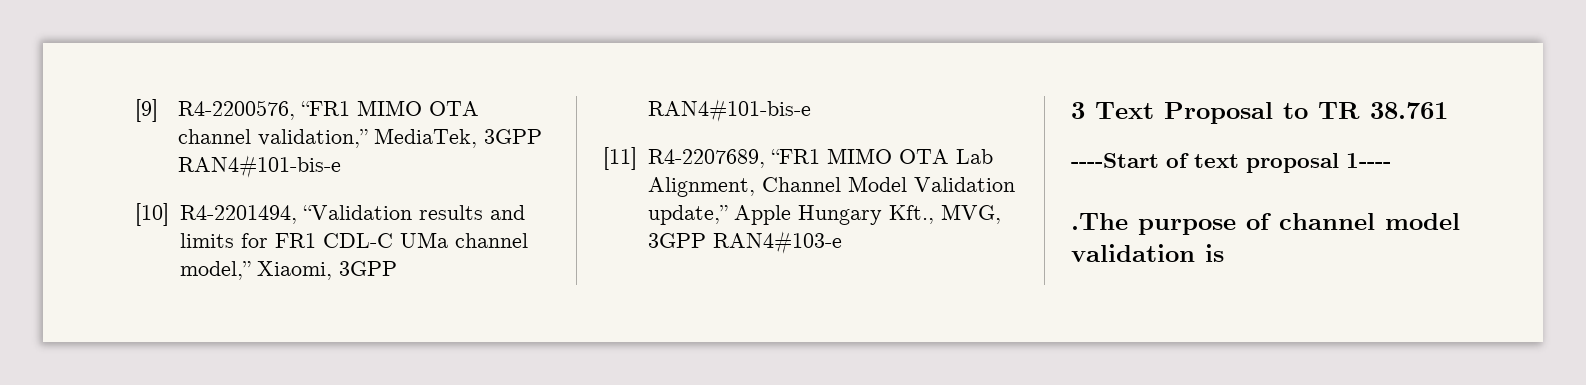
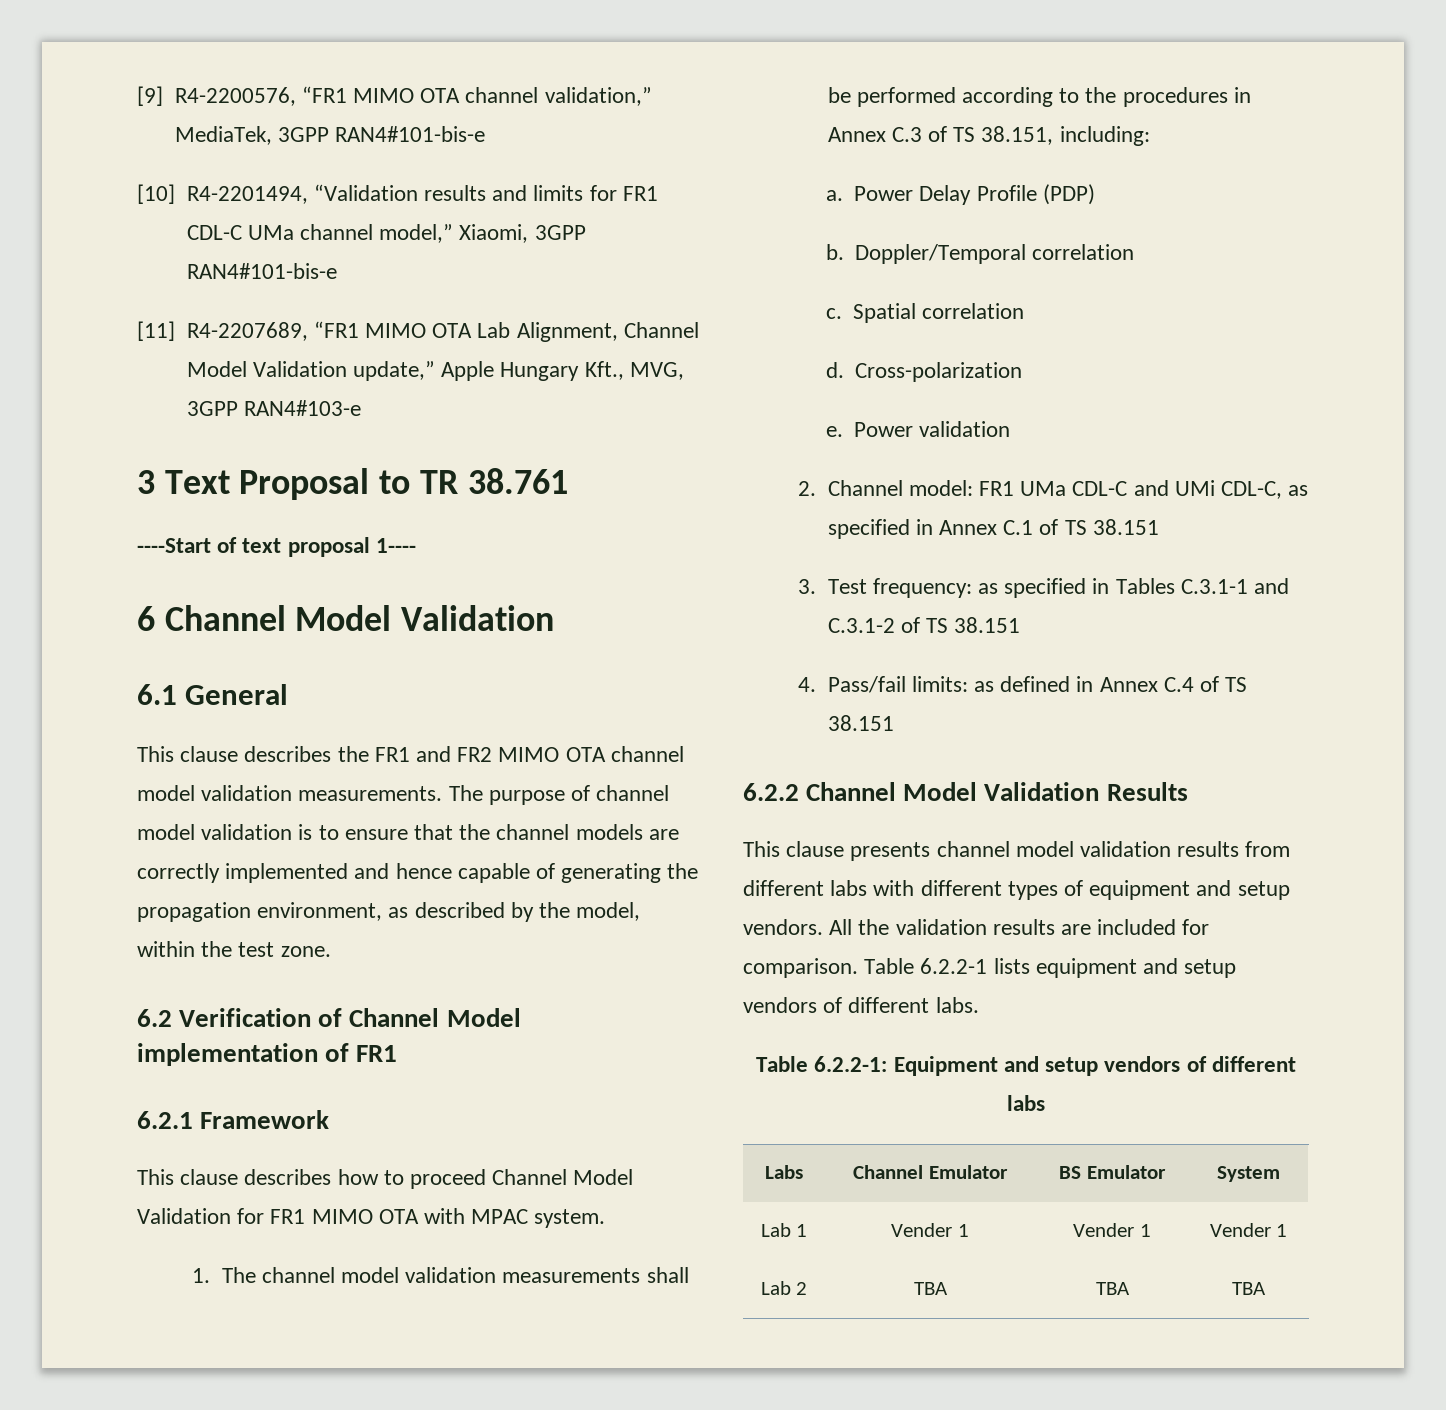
[1071,213,1128,230] .The -> [137,605,555,631] [137,684,289,705] [137,746,684,762] [137,785,483,801] 6 Channel Model Validation // 6.1 General // This clause describes the FR1 and FR2 MIMO OTA channel model validation measurements. The
(1224, 253) none -> [318,824,679,840] [137,863,699,883] [137,902,641,922] [137,941,331,957] [137,1008,521,1027] [137,1043,398,1066] [137,1110,330,1129] [137,1169,634,1189] [137,1208,606,1228] [192,1267,689,1283] [827,87,1251,107] [827,126,1150,146] [825,184,1095,205] [825,244,1135,264] [825,303,1025,323] [825,362,1023,382] [825,421,1011,437] [798,480,1309,499] [827,519,1159,539] [798,578,1290,598] [827,617,1021,633] [798,676,1248,693] [827,715,894,731] [743,782,1188,801] [743,841,1291,861] [743,880,1290,900] [743,919,1210,935] [743,958,1237,978] [743,997,979,1013] [756,1056,1296,1076] [1007,1095,1045,1111] [765,1165,803,1179] [853,1165,1008,1179] [1059,1165,1166,1179] [1217,1166,1280,1182] [760,1223,808,1237] [891,1223,969,1237] [1073,1223,1151,1237] [1209,1223,1288,1237] [760,1281,808,1295] [913,1282,948,1295] [1095,1282,1130,1295] [1232,1282,1266,1295] to ensure that the channel models are correctly implemented and hence capable of generating the propagation environment, as described by the model, within the test zone. // 6.2 Verification of Channel Model implementation of FR1 // 6.2.1 Framework // This clause describes how to proceed Channel Model Validation for FR1 MIMO OTA with MPAC system. // 1. The channel model validation measurements shall be performed according to the procedures in Annex C.3 of TS 38.151, including: // a. Power Delay Profile (PDP) // b. Doppler/Temporal correlation // c. Spatial correlation // d. Cross-polarization // e. Power validation // 2. Channel model: FR1 UMa CDL-C and UMi CDL-C, as specified in Annex C.1 of TS 38.151 // 3. Test frequency: as specified in Tables C.3.1-1 and C.3.1-2 of TS 38.151 // 4. Pass/fail limits: as defined in Annex C.4 of TS 38.151 // 6.2.2 Channel Model Validation Results // This clause presents channel model validation results from different labs with different types of equipment and setup vendors. All the validation results are included for comparison. Table 6.2.2-1 lists equipment and setup vendors of different labs. // Table 6.2.2-1: Equipment and setup vendors of different labs // Labs | Channel Emulator | BS Emulator | System // Lab 1 | Vender 1 | Vender 1 | Vender 1 // Lab 2 | TBA | TBA | TBA

